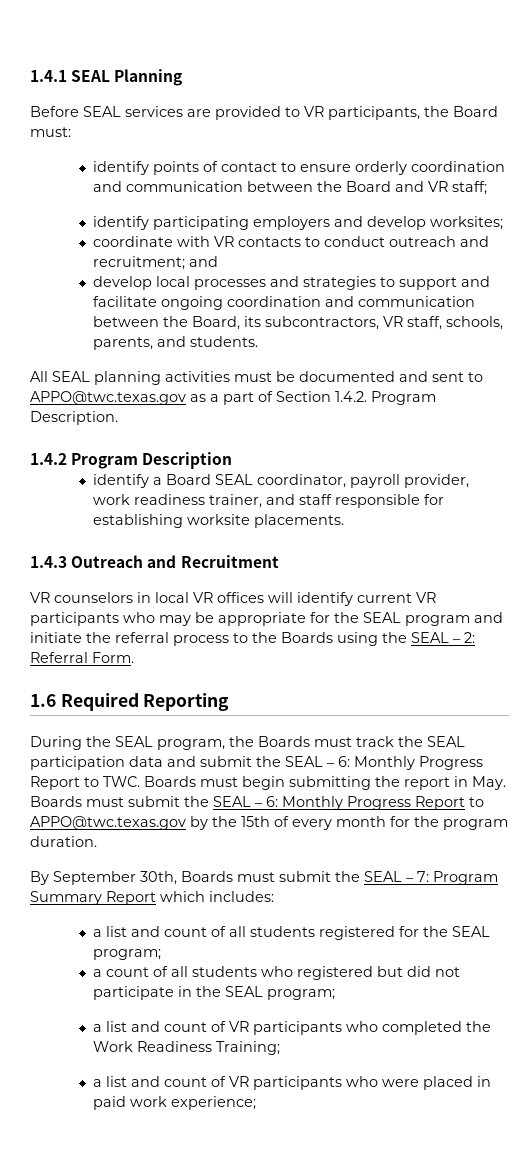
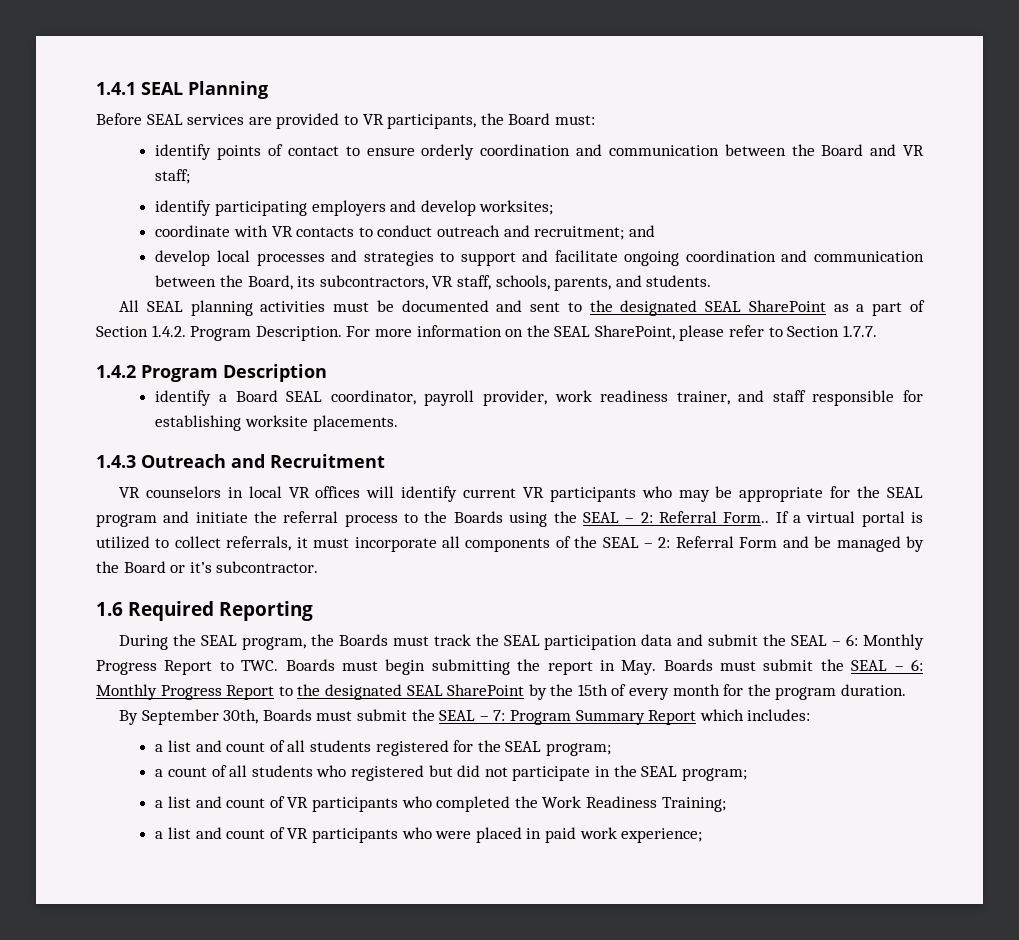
[30,391,186,405] APPO@twc.texas.gov -> [589,300,826,316] the designated SEAL SharePoint
(118, 418) none -> [346,325,877,341] For more information on the SEAL SharePoint, please refer to Section 1.7.7.
[92,652,134,663] Form. -> [723,511,924,527] [96,536,925,552] [96,561,319,573] Form.. If a virtual portal is utilized to collect referrals, it must incorporate all components of the SEAL – 2: Referral Form and be managed by the Board or it’s subcontractor.
[30,816,186,830] APPO@twc.texas.gov -> [297,684,525,700] the designated SEAL SharePoint

